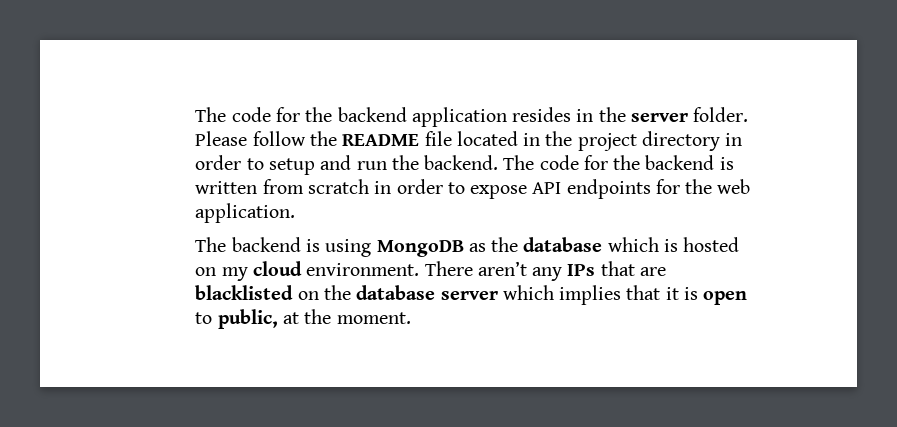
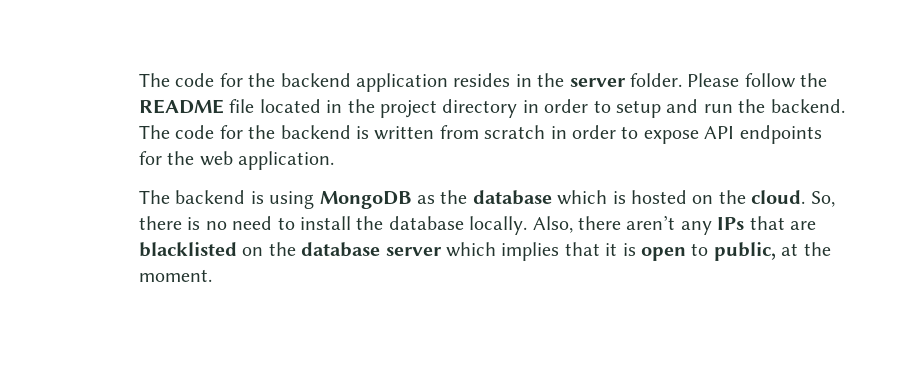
[221,261,473,281] my cloud environment. There -> [718,190,835,207] [138,216,621,235] the cloud. So, there is no need to install the database locally. Also, there

